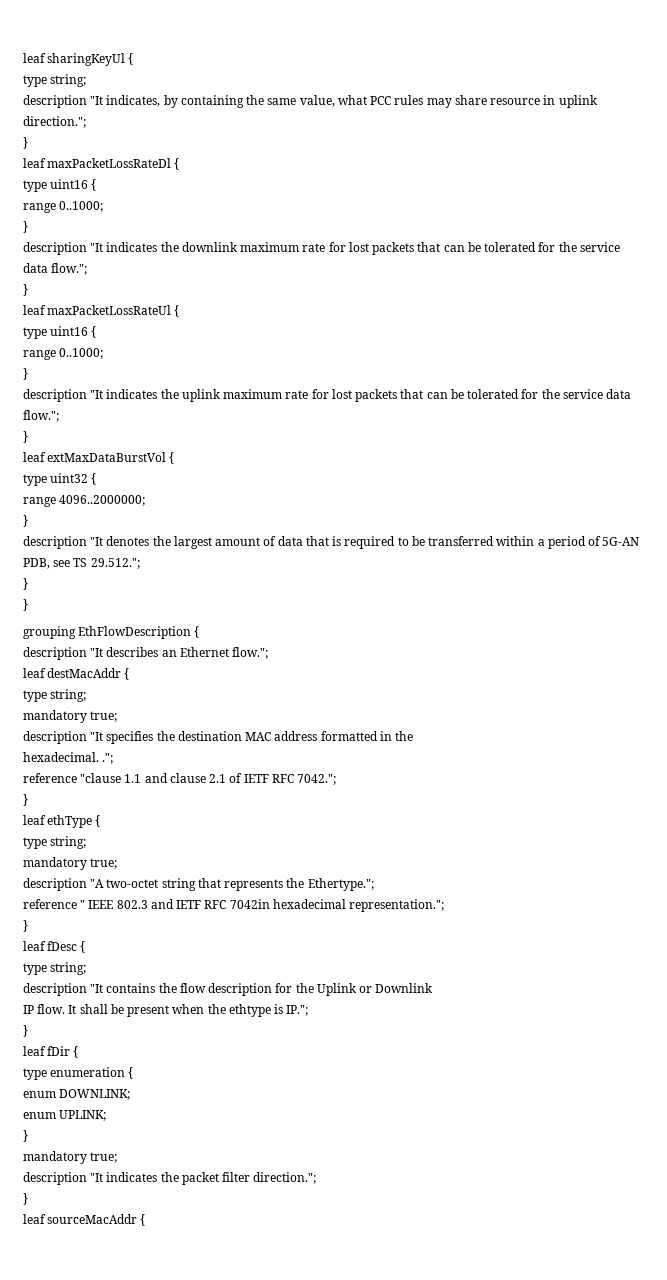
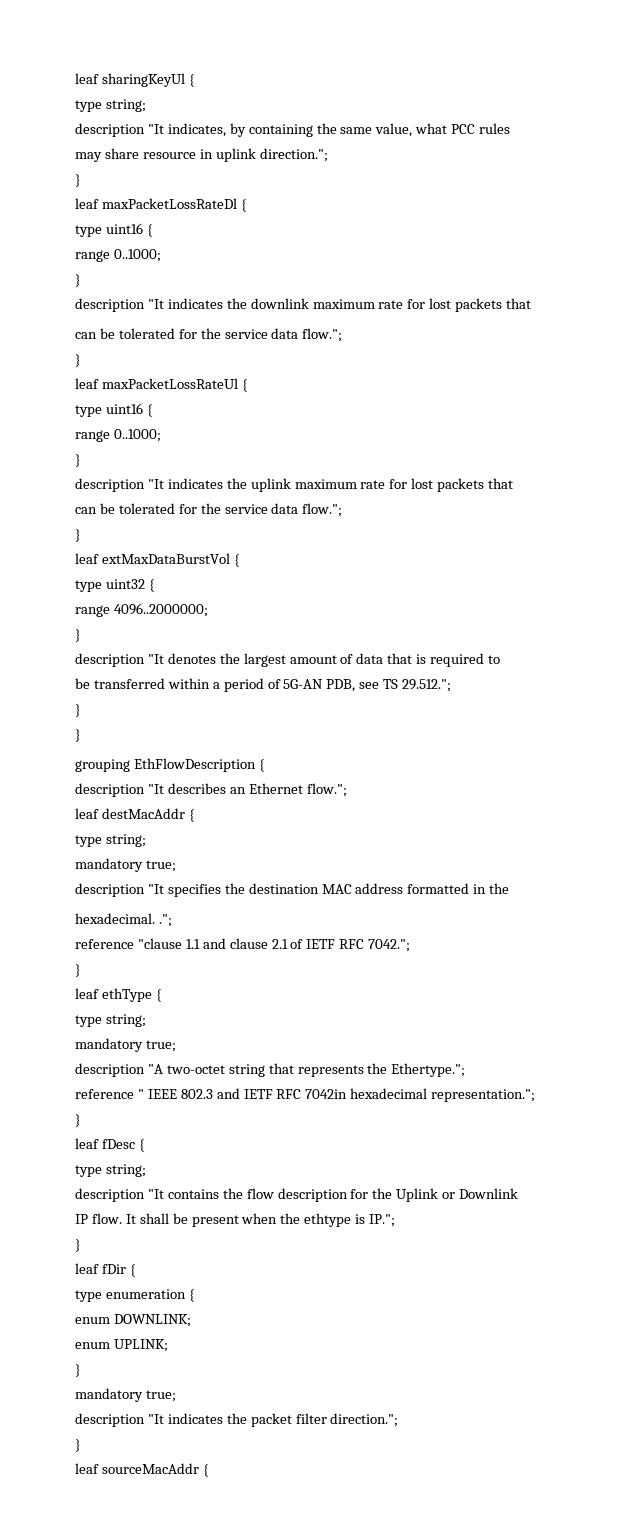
(424, 100) none -> (511, 128) //
(441, 247) none -> (532, 303) //
(424, 394) none -> (514, 483) //
(409, 541) none -> (501, 659) //

